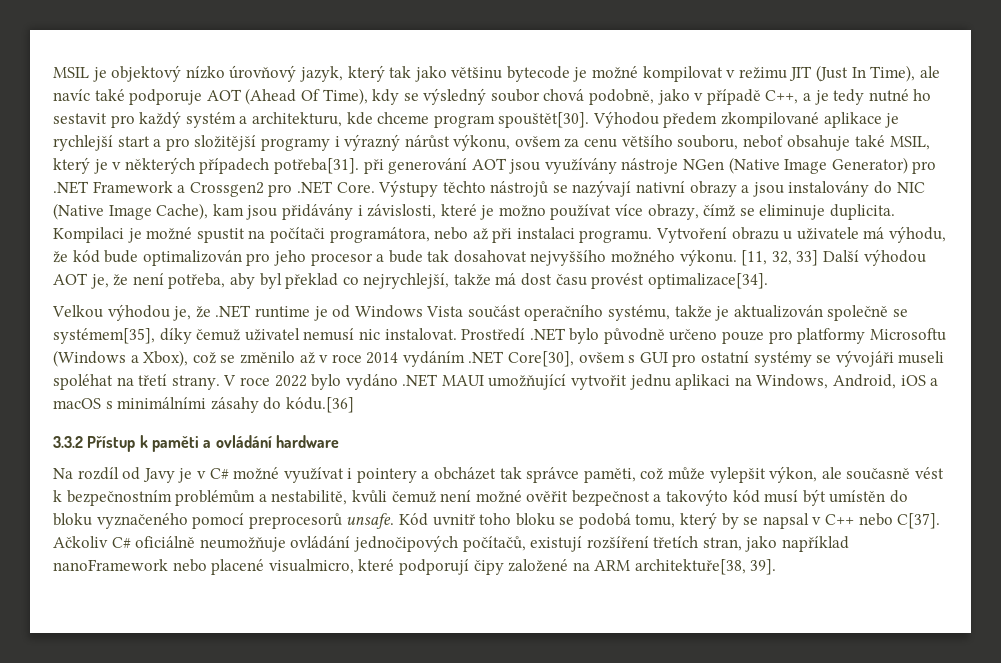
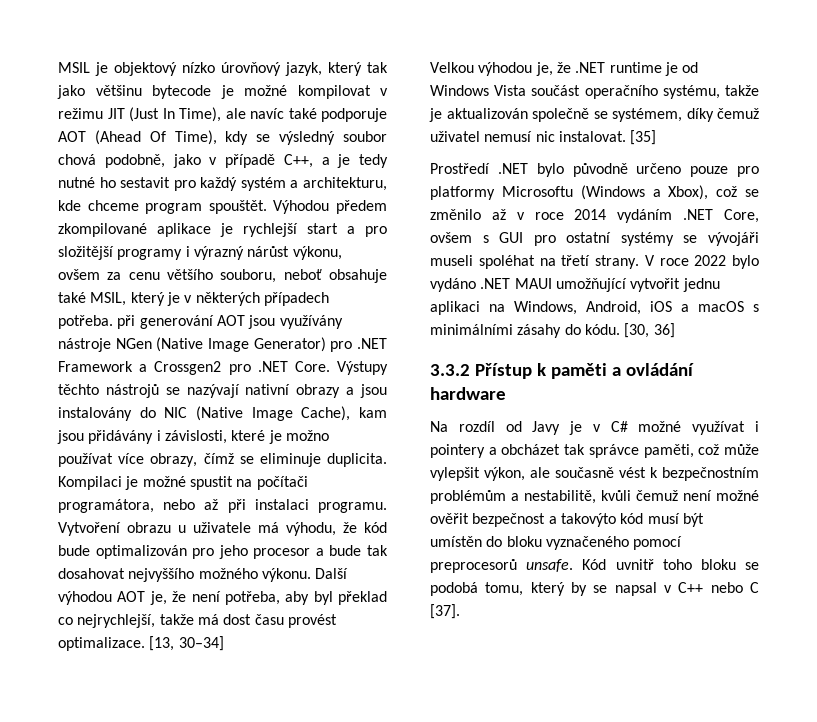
[498,112,590,128] spouštět[30]. -> [208,200,267,214] spouštět.
[273,158,359,174] potřeba[31]. -> [58,315,113,329] potřeba.
[741,250,819,266] [11, 32, 33] -> (311, 575) none
[647,273,768,289] optimalizace[34]. -> [58,636,224,651] optimalizace. [13, 30–34]
[53,328,155,344] systémem[35], -> [612,108,682,122] systémem,
(457, 334) none -> [630,130,657,145] [35] //
[508,351,575,367] Core[30], -> [724,209,759,223] Core,
[285,397,354,413] kódu.[36] -> [584,323,675,338] kódu. [30, 36]
[897,513,941,529] [53,535,850,552] [53,559,777,575] C[37]. Ačkoliv C# oficiálně neumožňuje ovládání jednočipových počítačů, existují rozšíření třetích stran, jako například nanoFramework nebo placené visualmicro, které podporují čipy založené na ARM architektuře[38, 39]. -> [750,582,759,593] [430,604,460,619] C [37].

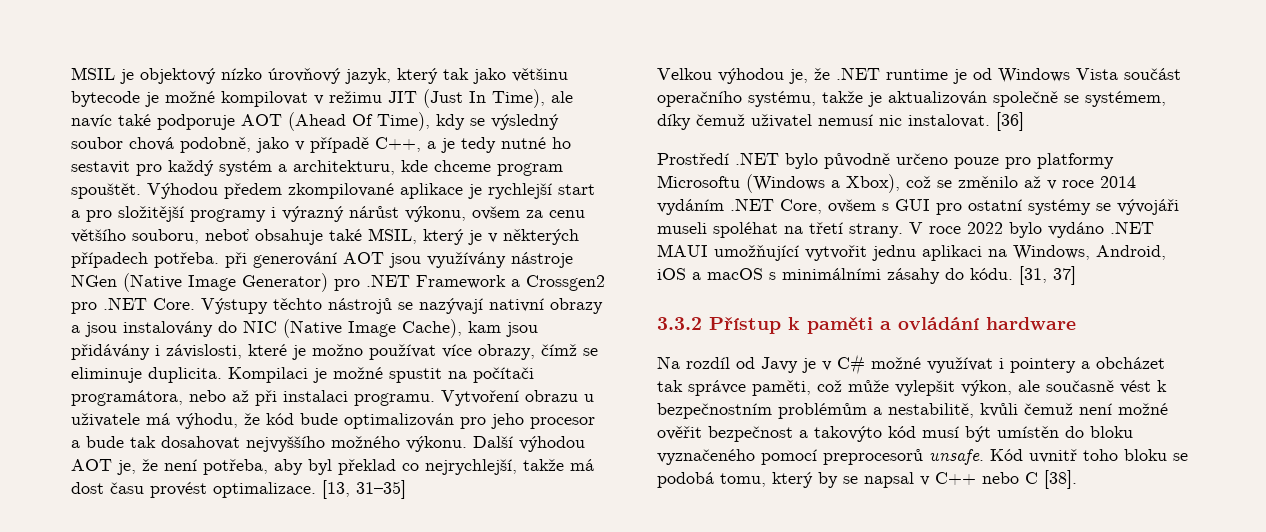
[178,636,224,651] 30–34] -> [356,480,406,499] 31–35]
[630,130,657,145] [35] -> [996,112,1024,131] [36]
[624,323,675,338] [30, 36] -> [1019,266,1076,285] [31, 37]
[430,604,460,619] [37]. -> [1044,470,1077,489] [38].

